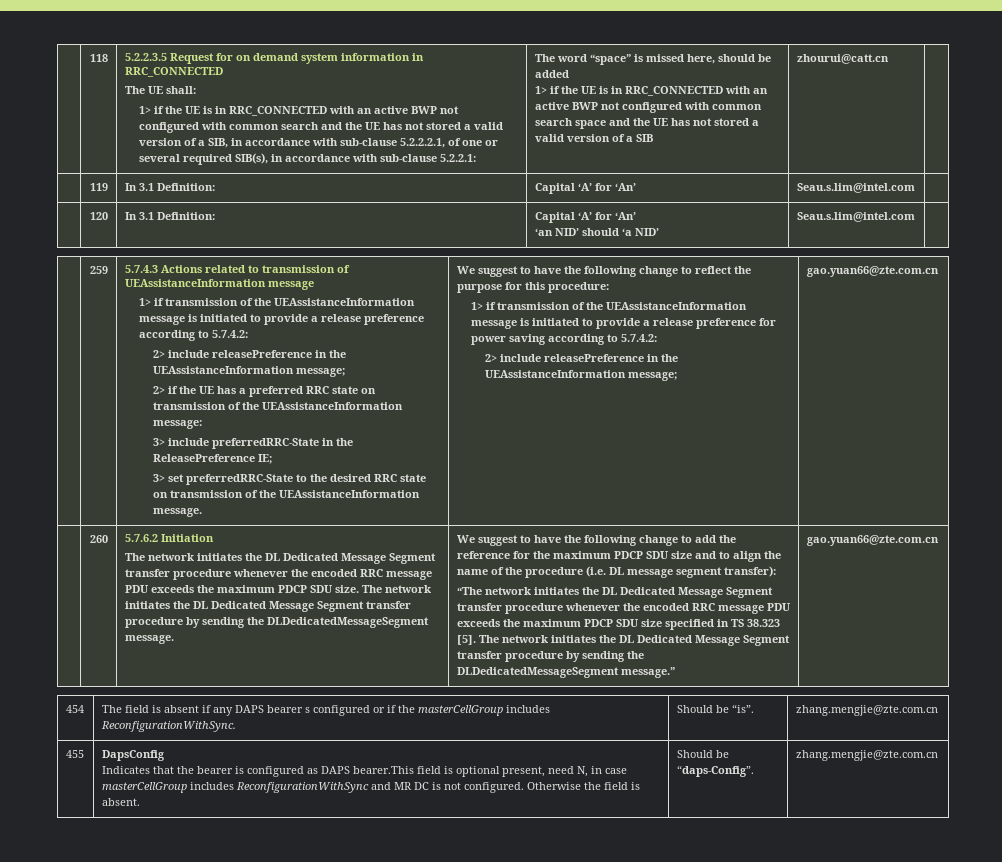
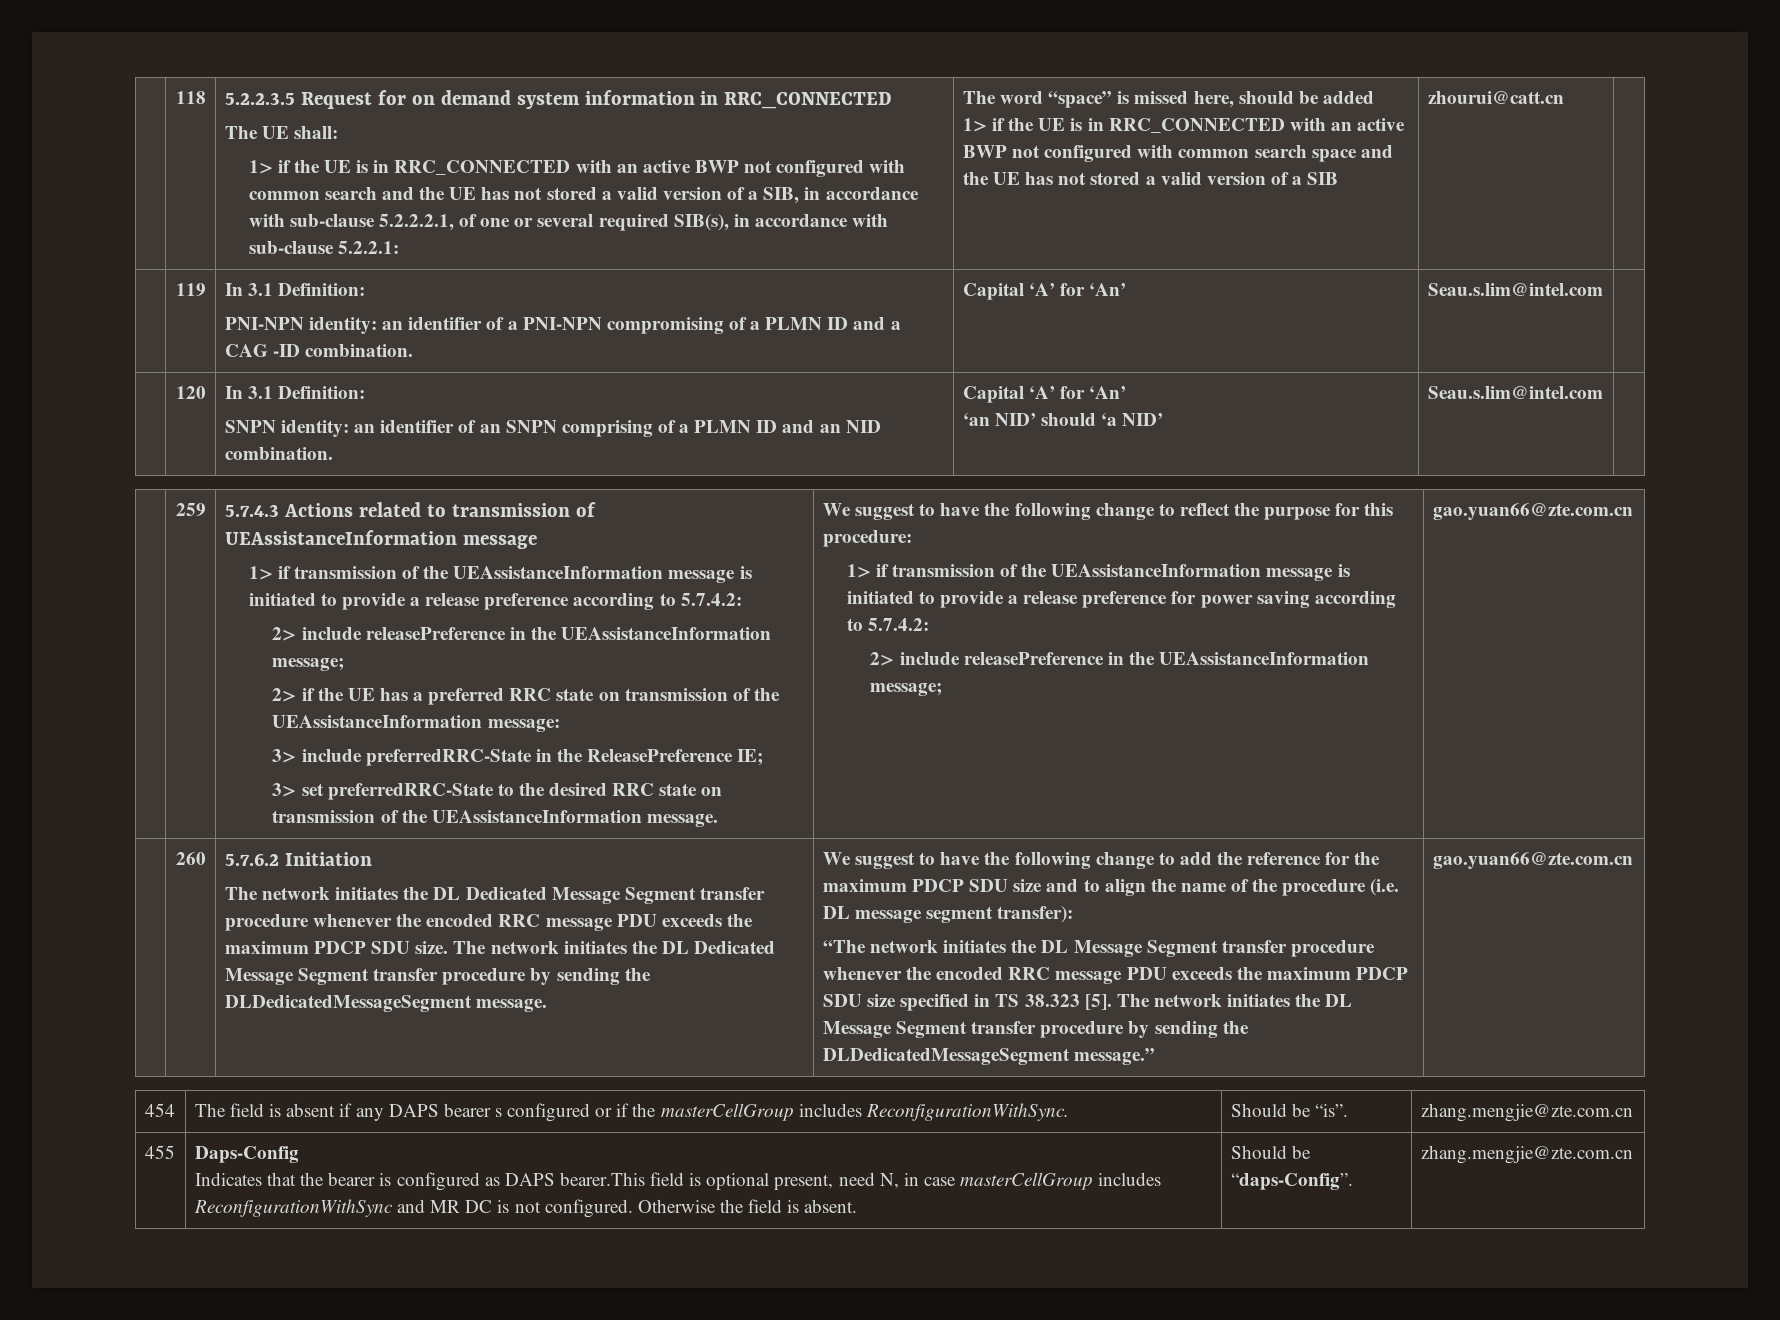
(215, 187) none -> [224,317,901,334] [224,344,414,357] // PNI-NPN identity: an identifier of a PNI-NPN compromising of a PLMN ID and a CAG -ID combination.
(215, 216) none -> [224,420,881,437] [224,447,333,460] // SNPN identity: an identifier of an SNPN comprising of a PLMN ID and an NID combination.
[619,587,675,595] Dedicated -> (1069, 946) none
[636,635,692,643] Dedicated -> (1353, 1000) none
[101,750,165,761] DapsConfig -> [194,1146,299,1163] Daps-Config

